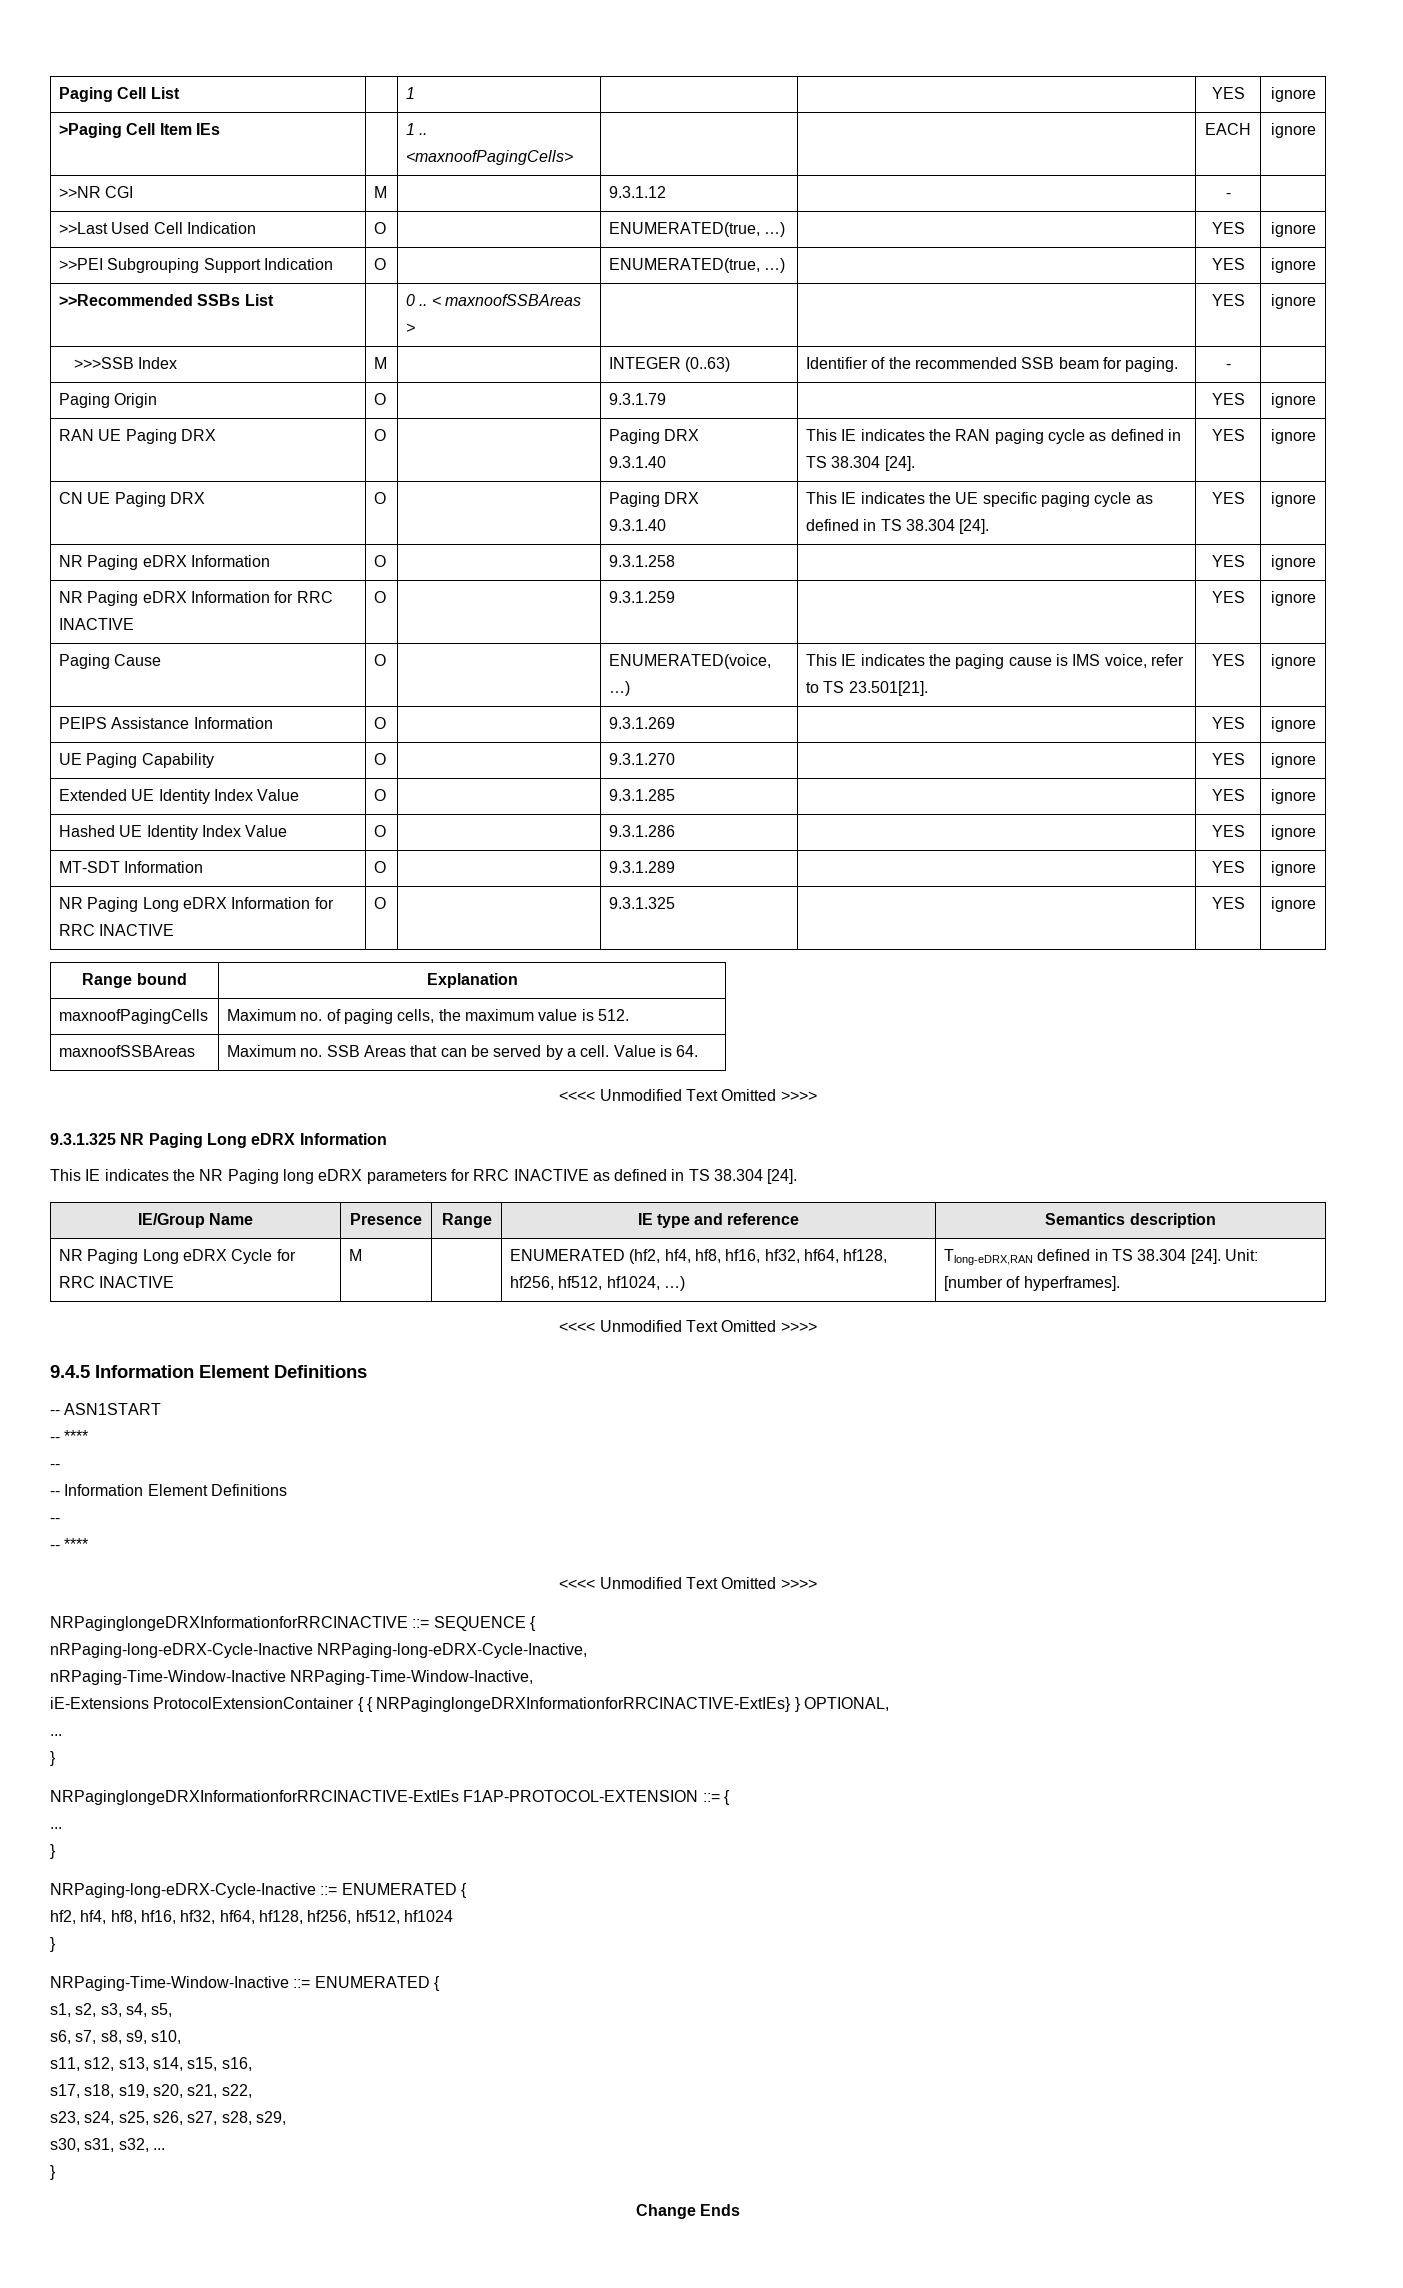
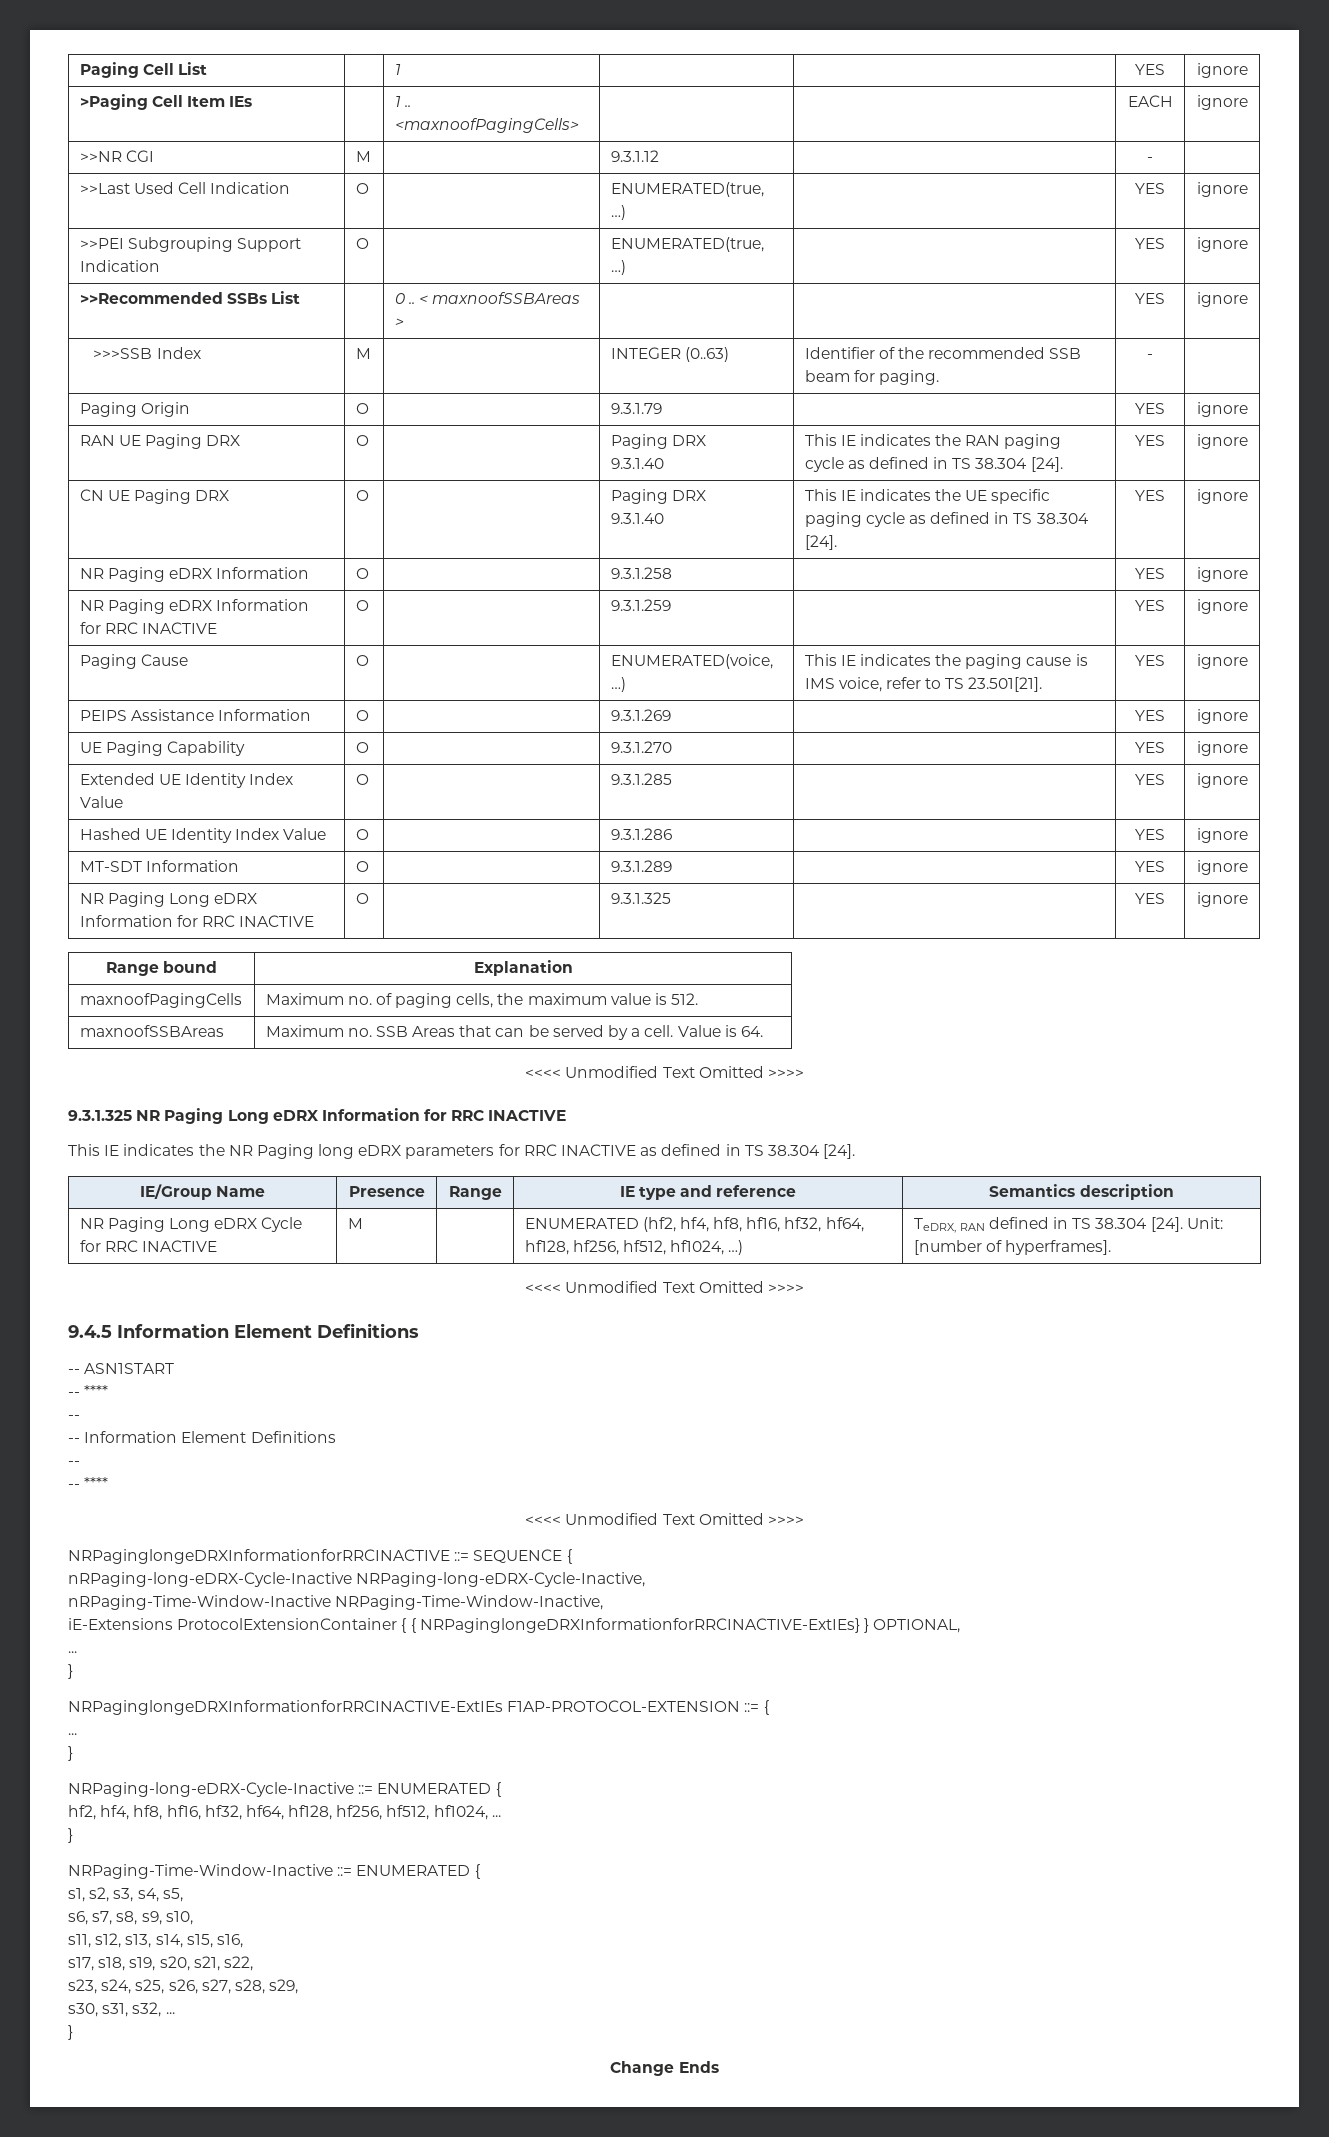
(387, 1139) none -> [424,1109,567,1121] for RRC INACTIVE
[944,1249,1034,1265] Tlong-eDRX,RAN -> [913,1218,985,1233] TeDRX, RAN
[403,1910,453,1922] hf1024 -> [433,1805,501,1820] hf1024, ...

